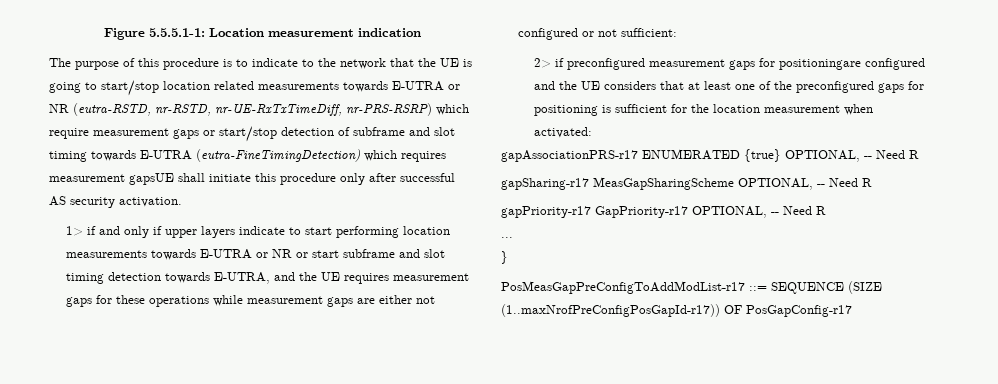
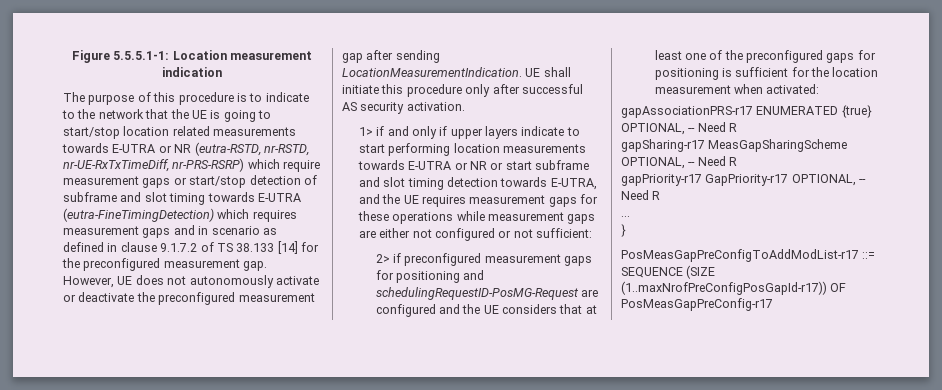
[129,173,174,185] gapsUE -> [142,225,277,238] [63,241,319,254] [62,258,268,271] [63,275,319,288] [63,292,315,305] [342,50,440,63] [342,67,541,77] gaps and in scenario as defined in clause 9.1.7.2 of TS 38.133 [14] for the preconfigured measurement gap. However, UE does not autonomously activate or deactivate the preconfigured measurement gap after sending LocationMeasurementIndication. UE
[779,59,862,70] positioningare -> [395,270,485,283] [375,287,598,300] positioning and schedulingRequestID-PosMG-Request are
[746,305,852,317] PosGapConfig-r17 -> [621,298,773,311] PosMeasGapPreConfig-r17

